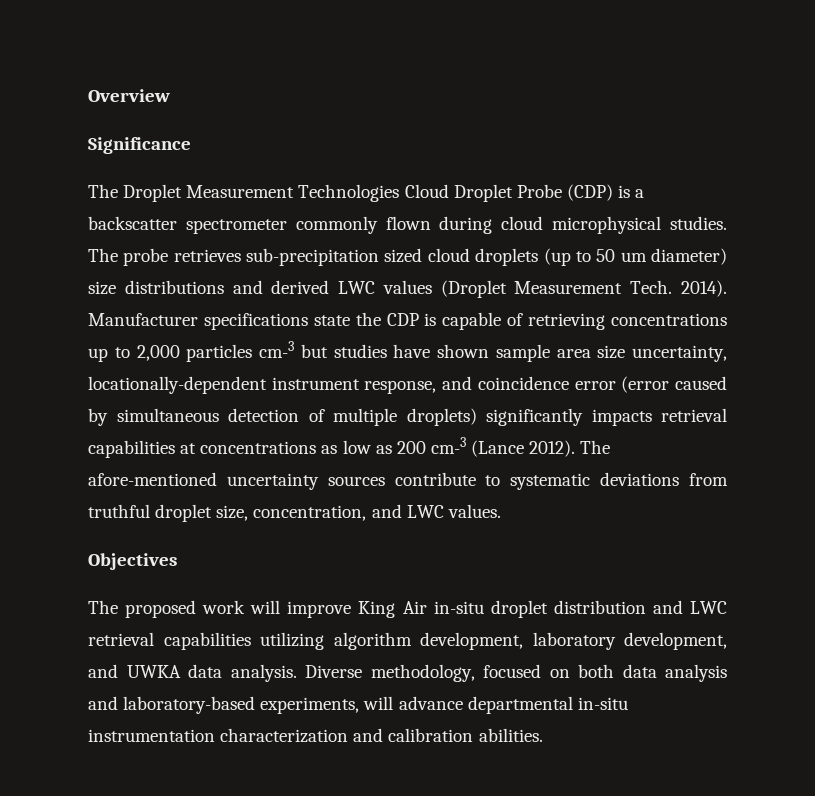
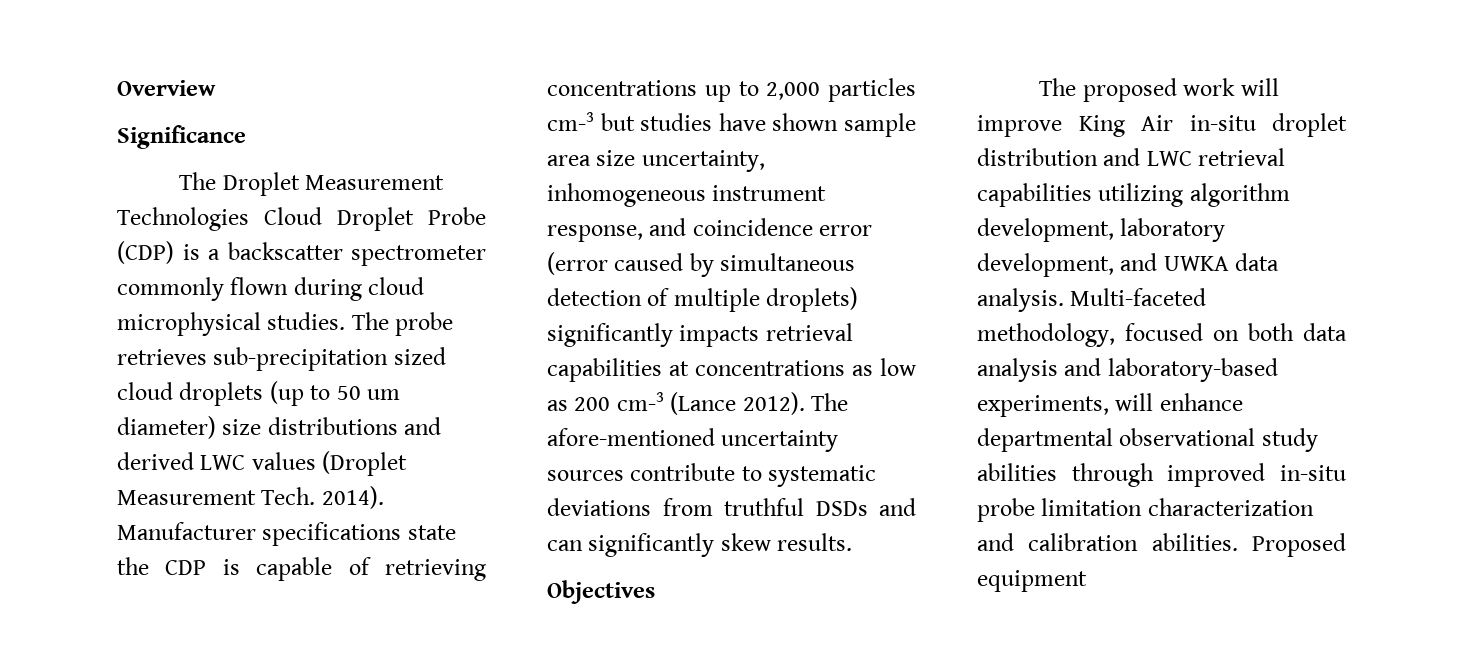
[88,376,267,394] locationally-dependent -> [547,183,706,207] inhomogeneous
[155,504,501,522] droplet size, concentration, and LWC values. -> [815,498,916,516] [547,533,853,557] DSDs and can significantly skew results.
[305,665,362,678] Diverse -> [1070,288,1207,306] Multi-faceted
[398,696,628,714] [88,729,215,742] advance departmental in-situ instrumentation -> [1159,393,1243,411] [977,428,1318,452] [977,463,1346,487] [977,498,1143,522] enhance departmental observational study abilities through improved in-situ probe limitation
(543, 735) none -> [1252,533,1346,557] [977,570,1087,592] Proposed equipment

